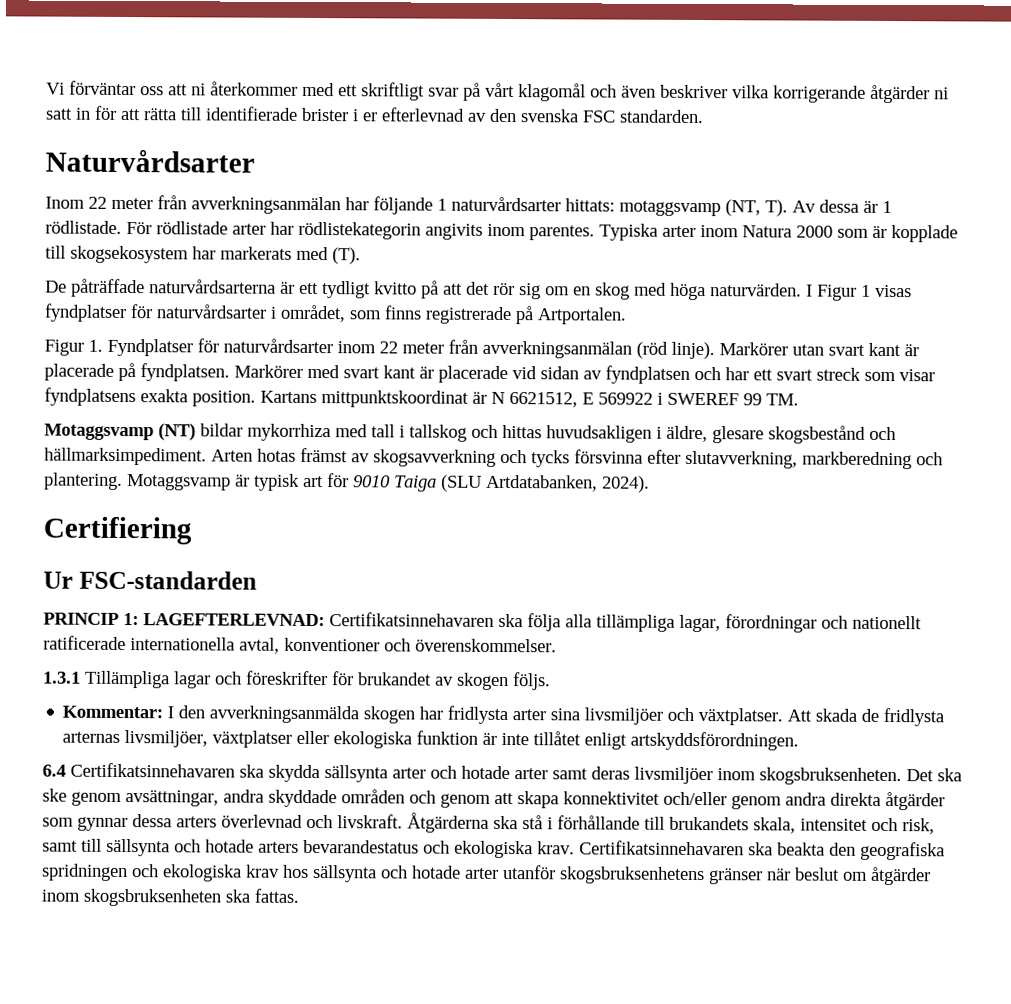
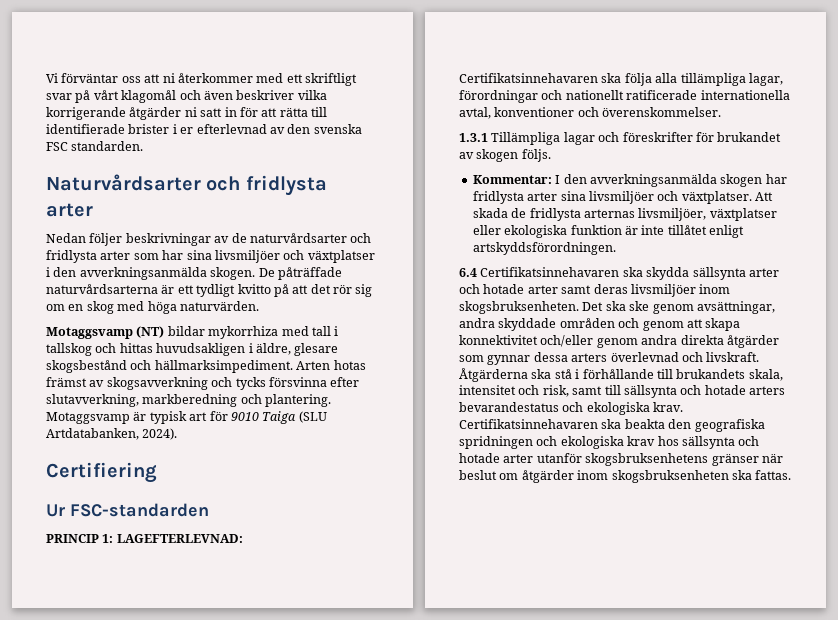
[45,195,892,217] [45,220,958,243] [45,245,361,265] // Inom 22 meter från avverkningsanmälan har följande 1 naturvårdsarter hittats: motaggsvamp (NT, T). Av dessa är 1 rödlistade. För rödlistade arter har rödlistekategorin angivits inom parentes. Typiska arter inom Natura 2000 som är kopplade till skogsekosystem har markerats med (T). // -> [206,175,327,196] [46,203,93,217] [46,233,372,246] [46,250,375,263] [46,267,256,280] och fridlysta arter // Nedan följer beskrivningar av de naturvårdsarter och fridlysta arter som har sina livsmiljöer och växtplatser i den avverkningsanmälda skogen.
[806,284,912,301] [44,303,627,325] [44,338,919,360] [44,362,935,384] [44,387,799,408] I Figur 1 visas fyndplatser för naturvårdsarter i området, som finns registrerade på Artportalen. // Figur 1. Fyndplatser för naturvårdsarter inom 22 meter från avverkningsanmälan (röd linje). Markörer utan svart kant är placerade på fyndplatsen. Markörer med svart kant är placerade vid sidan av fyndplatsen och har ett svart streck som visar fyndplatsens exakta position. Kartans mittpunktskoordinat är N 6621512, E 569922 i SWEREF 99 TM. -> (259, 306) none

